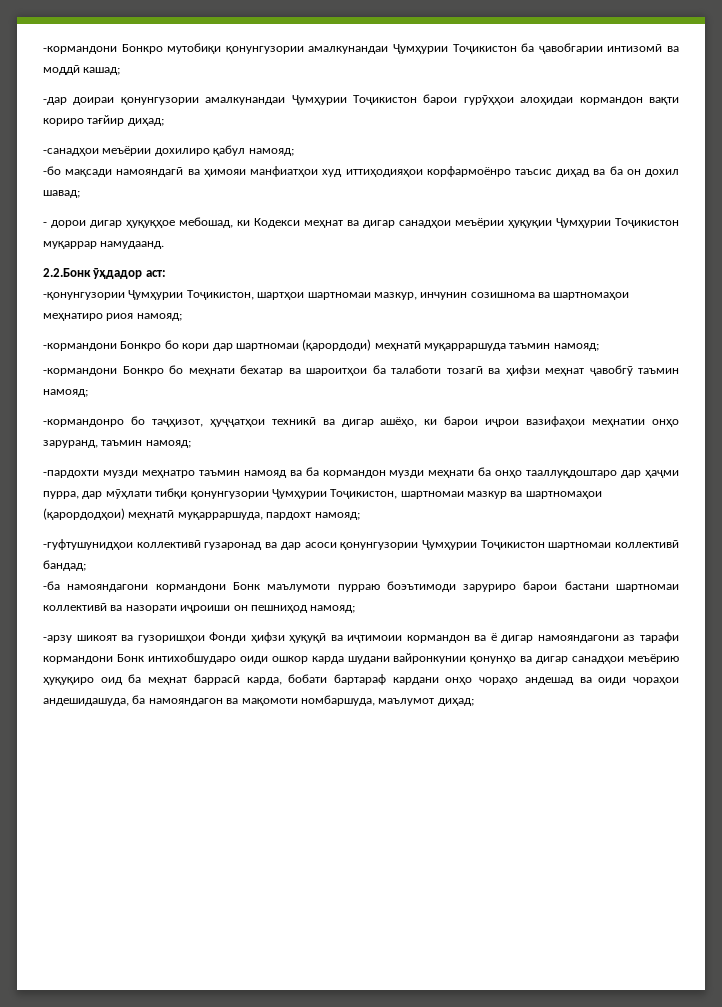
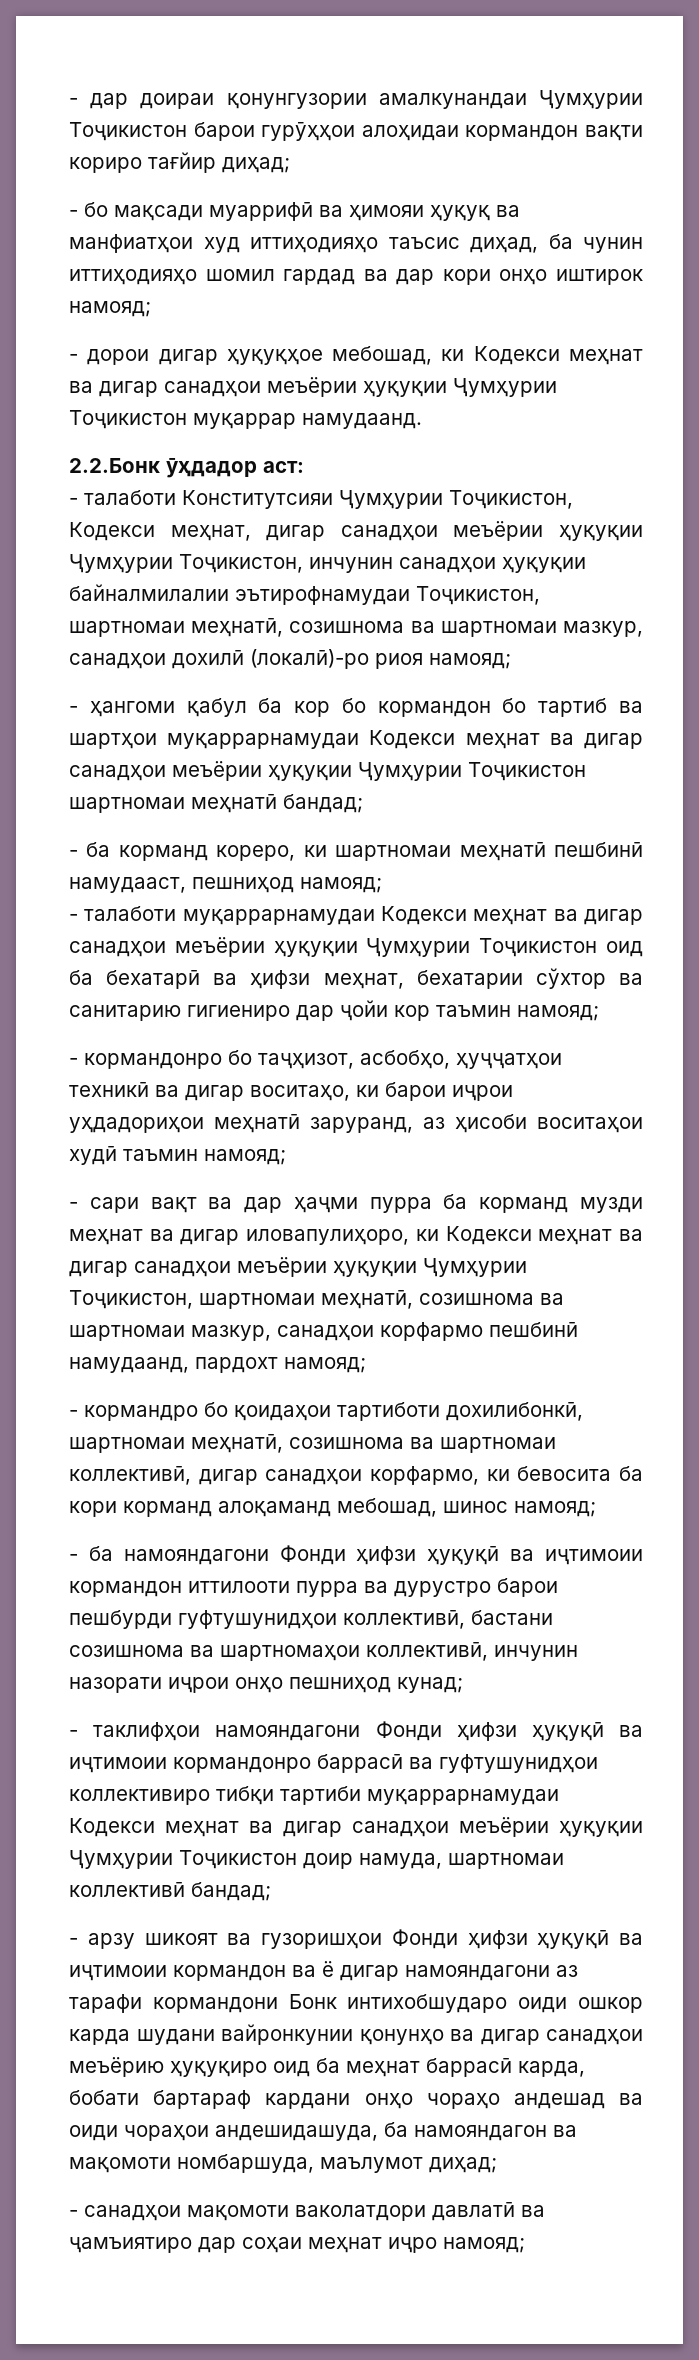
[43,43,680,54] [43,65,121,75] [43,97,67,105] -кормандони Бонкро мутобиқи қонунгузории амалкунандаи Ҷумҳурии Тоҷикистон ба ҷавобгарии интизомӣ ва моддӣ кашад; // -дар -> [69,93,129,109] - дар
[43,145,294,156] [43,166,679,177] [43,190,80,198] -санадҳои меъёрии дохилиро қабул намояд; // -бо мақсади намояндагӣ ва ҳимояи манфиатҳои худ иттиҳодияҳои корфармоёнро таъсис диҳад ва ба он дохил шавад; -> [69,202,520,221] [69,234,643,253] [69,269,643,285] [69,301,151,317] - бо мақсади муаррифӣ ва ҳимояи ҳуқуқ ва манфиатҳои худ иттиҳодияҳо таъсис диҳад, ба чунин иттиҳодияҳо шомил гардад ва дар кори онҳо иштирок намояд;
[43,290,630,300] [43,313,182,321] [43,339,599,351] [43,365,679,376] [43,389,88,397] [43,419,124,427] -қонунгузории Ҷумҳурии Тоҷикистон, шартҳои шартномаи мазкур, инчунин созишнома ва шартномаҳои меҳнатиро риоя намояд; // -кормандони Бонкро бо кори дар шартномаи (қарордоди) меҳнатӣ муқарраршуда таъмин намояд; // -кормандони Бонкро бо меҳнати бехатар ва шароитҳои ба талаботи тозагӣ ва ҳифзи меҳнат ҷавобгӯ таъмин намояд; // -кормандонро -> [69,490,573,509] [69,521,643,541] [69,554,586,573] [69,584,540,605] [69,618,643,637] [69,649,511,669] [69,698,643,717] [69,730,643,749] [69,761,586,781] [69,794,363,813] [69,842,643,861] [69,877,382,893] [69,906,643,925] [69,937,643,957] [69,968,643,989] [69,1000,599,1021] [69,1053,222,1069] - талаботи Конститутсияи Ҷумҳурии Тоҷикистон, Кодекси меҳнат, дигар санадҳои меъёрии ҳуқуқии Ҷумҳурии Тоҷикистон, инчунин санадҳои ҳуқуқии байналмилалии эътирофнамудаи Тоҷикистон, шартномаи меҳнатӣ, созишнома ва шартномаи мазкур, санадҳои дохилӣ (локалӣ)-ро риоя намояд; // - ҳангоми қабул ба кор бо кормандон бо тартиб ва шартҳои муқаррарнамудаи Кодекси меҳнат ва дигар санадҳои меъёрии ҳуқуқии Ҷумҳурии Тоҷикистон шартномаи меҳнатӣ бандад; // - ба корманд кореро, ки шартномаи меҳнатӣ пешбинӣ намудааст, пешниҳод намояд; // - талаботи муқаррарнамудаи Кодекси меҳнат ва дигар санадҳои меъёрии ҳуқуқии Ҷумҳурии Тоҷикистон оид ба бехатарӣ ва ҳифзи меҳнат, бехатарии сўхтор ва санитарию гигиениро дар ҷойи кор таъмин намояд; // - кормандонро
(203, 423) none -> [360,1050,450,1069] асбобҳо,
[380,417,418,427] ашёҳо, -> [250,1085,350,1101] воситаҳо,
[526,416,679,427] [43,440,191,448] [43,467,680,478] [43,488,602,499] [43,508,360,520] [43,539,679,550] [43,560,86,571] [43,581,679,592] [43,603,356,613] [43,635,72,643] вазифаҳои меҳнатии онҳо заруранд, таъмин намояд; // -пардохти музди меҳнатро таъмин намояд ва ба кормандон музди меҳнати ба онҳо тааллуқдоштаро дар ҳаҷми пурра, дар мӯҳлати тибқи қонунгузории Ҷумҳурии Тоҷикистон, шартномаи мазкур ва шартномаҳои (қарордодҳои) меҳнатӣ муқарраршуда, пардохт намояд; // -гуфтушунидҳои коллективӣ гузаронад ва дар асоси қонунгузории Ҷумҳурии Тоҷикистон шартномаи коллективӣ бандад; // -ба намояндагони кормандони Бонк маълумоти пурраю боэътимоди заруриро барои бастани шартномаи коллективӣ ва назорати иҷроиши он пешниҳод намояд; // -арзу -> [69,1114,643,1133] [69,1146,286,1165] [69,1194,643,1213] [69,1226,643,1245] [69,1257,527,1277] [69,1290,564,1309] [69,1322,578,1341] [69,1357,366,1373] [69,1402,583,1421] [69,1434,556,1453] [69,1466,643,1485] [69,1498,596,1517] [69,1545,643,1565] [69,1578,558,1597] [69,1610,553,1629] [69,1642,578,1661] [69,1677,463,1693] [69,1721,643,1741] [69,1754,598,1773] [69,1786,559,1805] [69,1817,643,1837] [69,1850,564,1869] [69,1882,271,1901] [69,1933,135,1949] уҳдадориҳои меҳнатӣ заруранд, аз ҳисоби воситаҳои худӣ таъмин намояд; // - сари вақт ва дар ҳаҷми пурра ба корманд музди меҳнат ва дигар иловапулиҳоро, ки Кодекси меҳнат ва дигар санадҳои меъёрии ҳуқуқии Ҷумҳурии Тоҷикистон, шартномаи меҳнатӣ, созишнома ва шартномаи мазкур, санадҳои корфармо пешбинӣ намудаанд, пардохт намояд; // - кормандро бо қоидаҳои тартиботи дохилибонкӣ, шартномаи меҳнатӣ, созишнома ва шартномаи коллективӣ, дигар санадҳои корфармо, ки бевосита ба кори корманд алоқаманд мебошад, шинос намояд; // - ба намояндагони Фонди ҳифзи ҳуқуқӣ ва иҷтимоии кормандон иттилооти пурра ва дурустро барои пешбурди гуфтушунидҳои коллективӣ, бастани созишнома ва шартномаҳои коллективӣ, инчунин назорати иҷрои онҳо пешниҳод кунад; // - таклифҳои намояндагони Фонди ҳифзи ҳуқуқӣ ва иҷтимоии кормандонро баррасӣ ва гуфтушунидҳои коллективиро тибқи тартиби муқаррарнамудаи Кодекси меҳнат ва дигар санадҳои меъёрии ҳуқуқии Ҷумҳурии Тоҷикистон доир намуда, шартномаи коллективӣ бандад; // - арзу
(474, 702) none -> [69,2202,545,2221] [69,2237,525,2253] // - санадҳои мақомоти ваколатдори давлатӣ ва ҷамъиятиро дар соҳаи меҳнат иҷро намояд;

